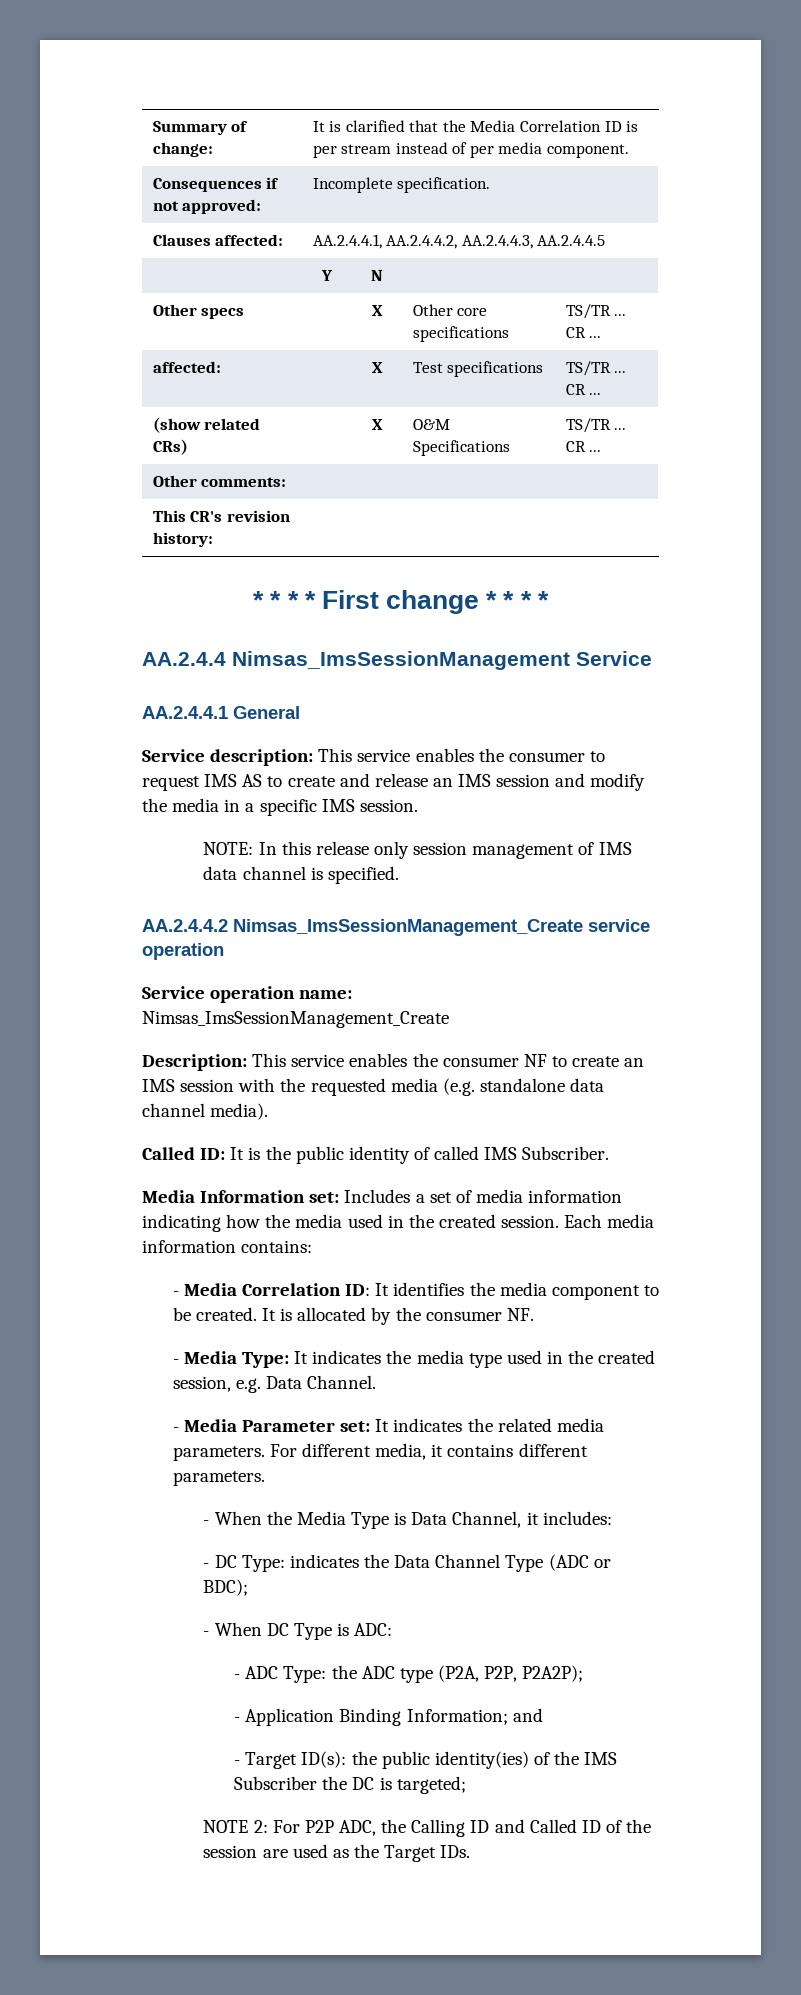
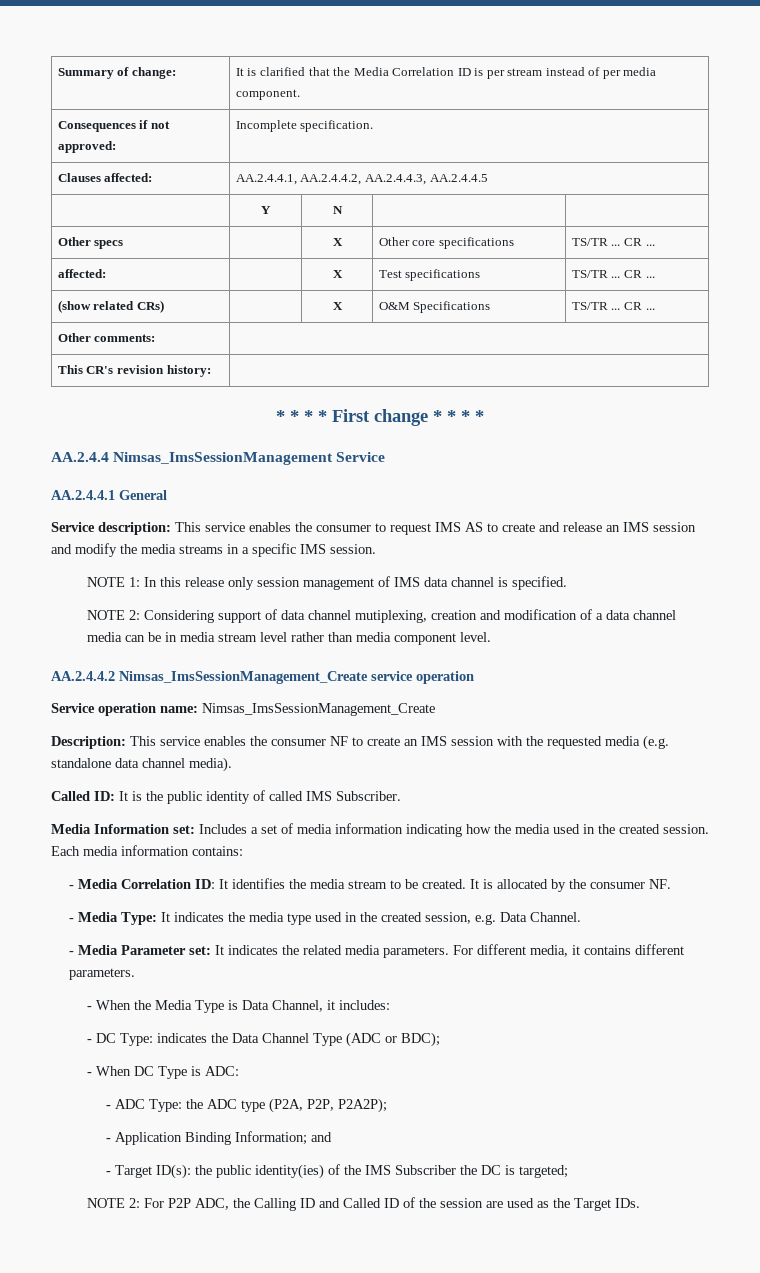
(220, 805) none -> [179,545,223,554] streams
[203,842,254,855] NOTE: -> [87,577,141,587] NOTE 1:
(399, 875) none -> [87,609,677,623] [87,632,492,645] // NOTE 2: Considering support of data channel mutiplexing, creation and modification of a data channel media can be in media stream level rather than media component level.
[551,1285,640,1300] component -> [348,880,388,889] stream

